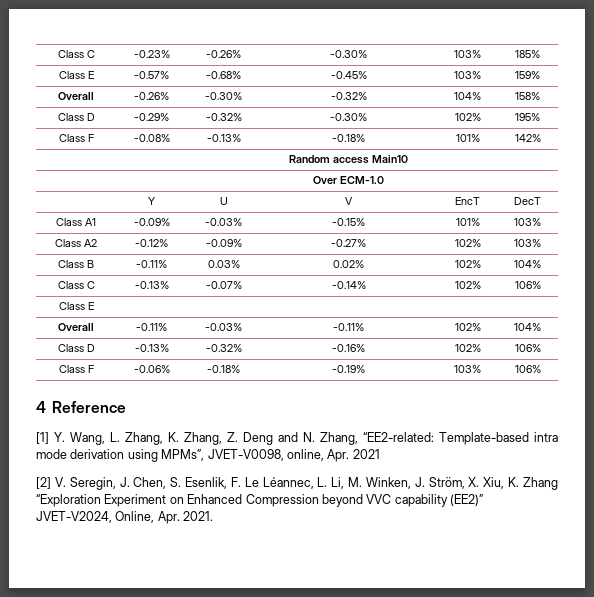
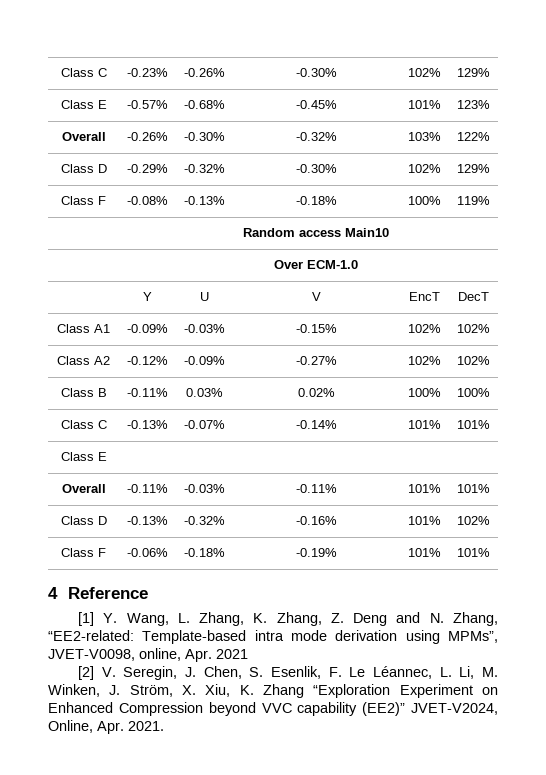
[454,50,481,58] [515,50,540,58] 103% | 185% -> [407,68,441,77] [456,68,490,77] 102% | 129%
[454,71,481,79] [515,71,540,79] 103% | 159% -> [407,100,441,109] [456,100,490,109] 101% | 123%
[454,92,481,100] [515,92,540,100] 104% | 158% -> [407,132,441,141] [456,132,490,141] 103% | 122%
[515,113,540,121] 195% -> [456,164,490,173] 129%
[455,134,480,142] [514,134,541,142] 101% | 142% -> [407,196,441,205] [456,196,490,205] 100% | 119%
[455,218,480,226] [514,218,541,226] 101% | 103% -> [407,324,441,333] [456,324,490,333] 102% | 102%
[514,239,541,247] 103% -> [456,356,490,365] 102%
[454,260,481,268] [514,260,541,268] 102% | 104% -> [407,388,441,397] [456,388,490,397] 100% | 100%
[454,281,481,289] [514,281,541,289] 102% | 106% -> [407,420,441,429] [456,420,490,429] 101% | 101%
[454,323,481,331] [514,323,541,331] 102% | 104% -> [407,484,441,493] [456,484,490,493] 101% | 101%
[454,344,481,352] [514,344,541,352] | 102% | 106% -> [407,516,441,525] [456,516,490,525] | 101% | 102%
[454,365,481,373] [514,365,541,373] 103% | 106% -> [407,548,441,557] [456,548,490,557] 101% | 101%

